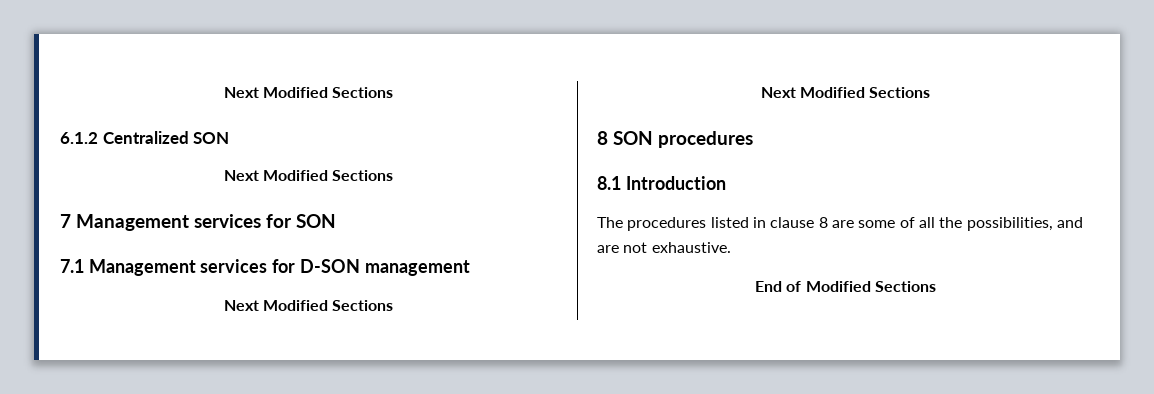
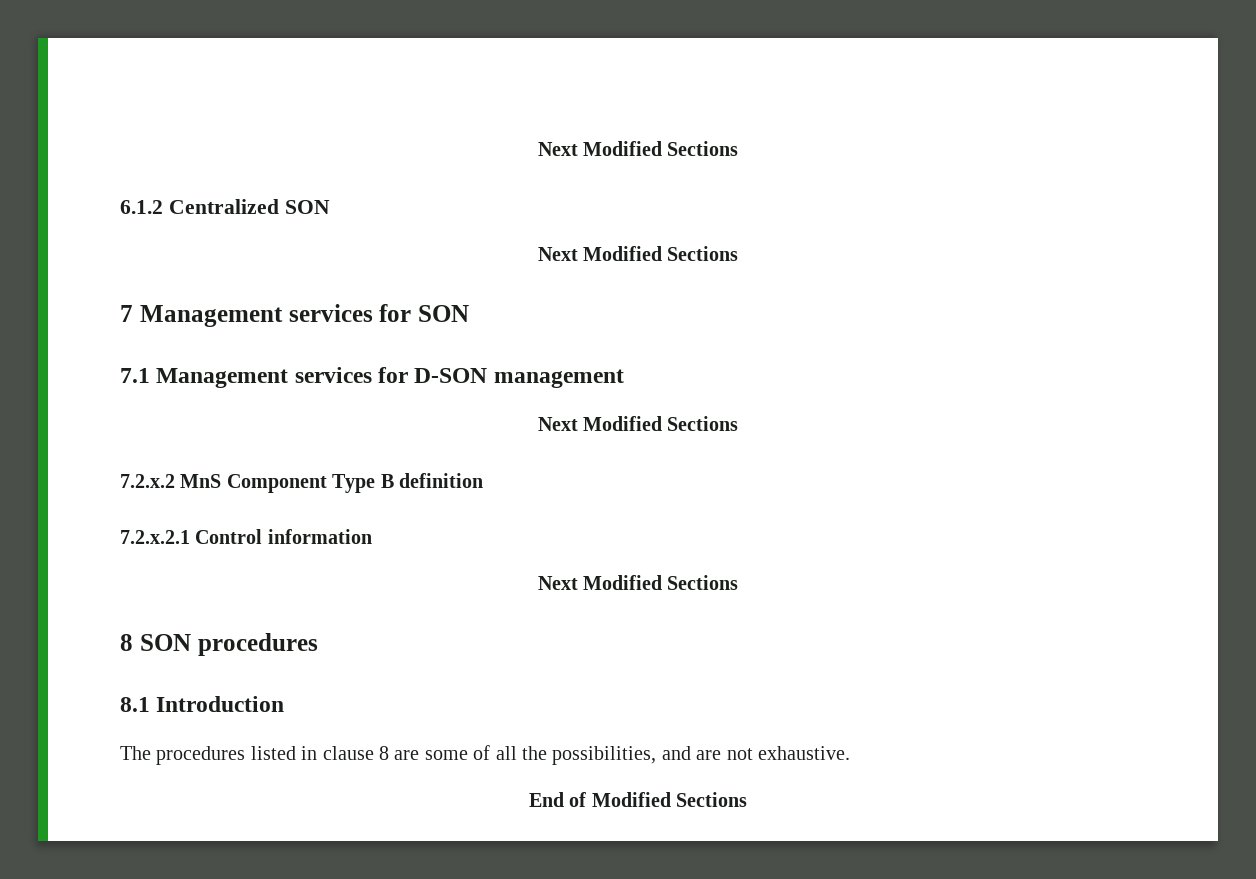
(394, 305) none -> [120,473,483,493] [120,529,372,544] // 7.2.x.2 MnS Component Type B definition // 7.2.x.2.1 Control information

